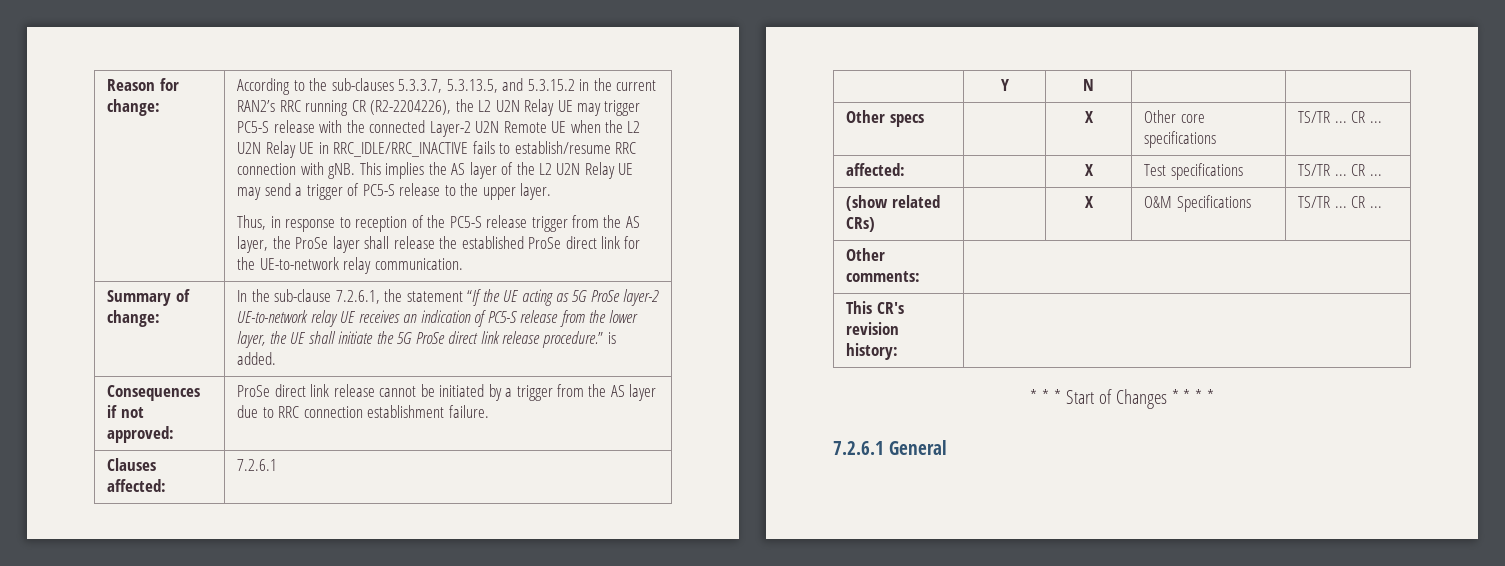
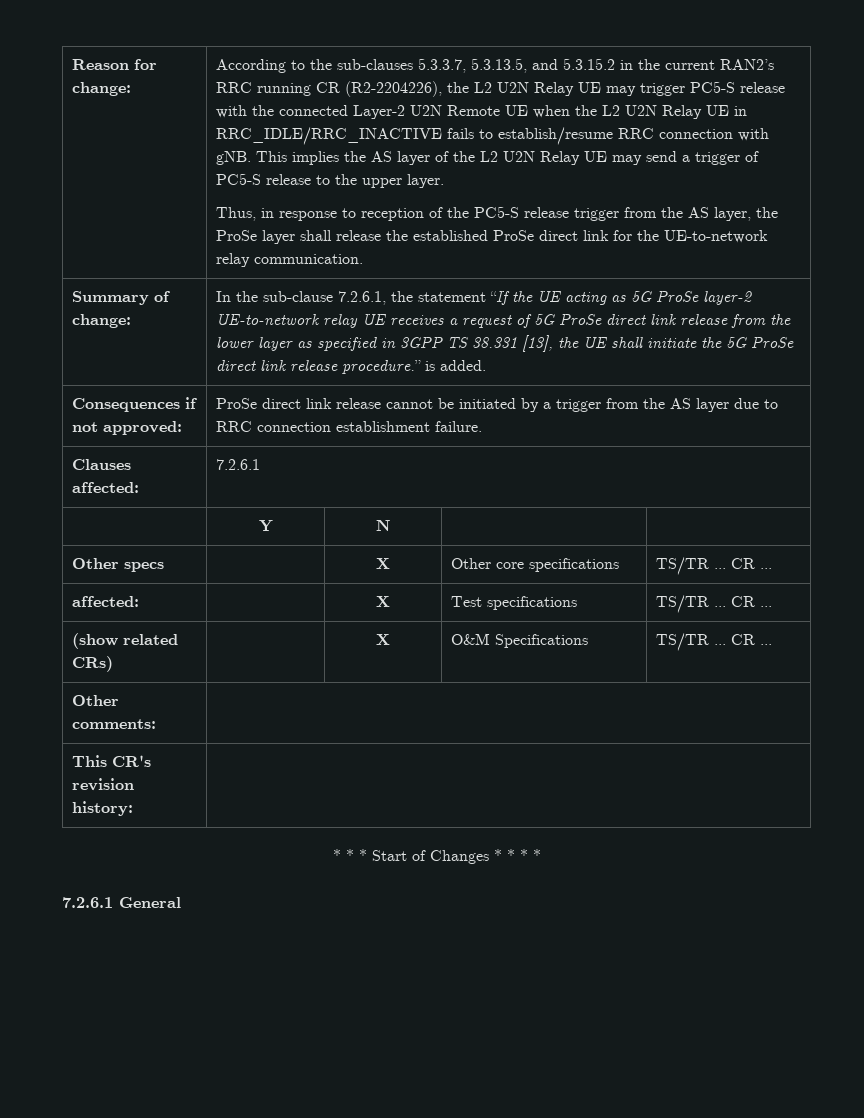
[403,310,639,327] [237,331,266,348] an indication of PC5-S release from the lower layer, -> [449,313,792,328] [216,335,554,352] a request of 5G ProSe direct link release from the lower layer as specified in 3GPP TS 38.331 [13],

